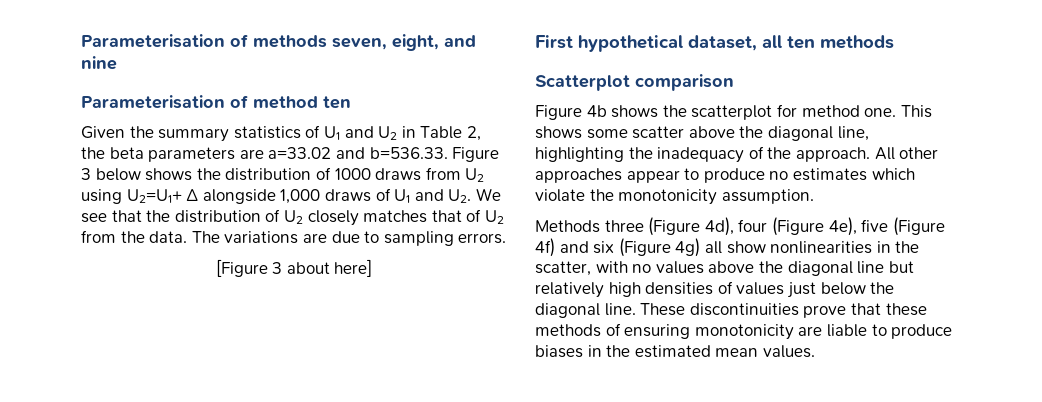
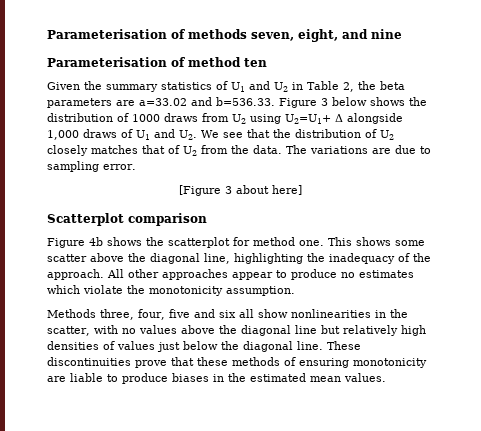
[458,233,507,244] errors. -> [103,164,136,170] error.
[535,35,894,52] // First hypothetical dataset, all ten methods -> (302, 190) none
[604,217,945,236] [535,238,701,257] three (Figure 4d), four (Figure 4e), five (Figure 4f) and six (Figure 4g) -> [100,309,236,320] three, four, five and six

